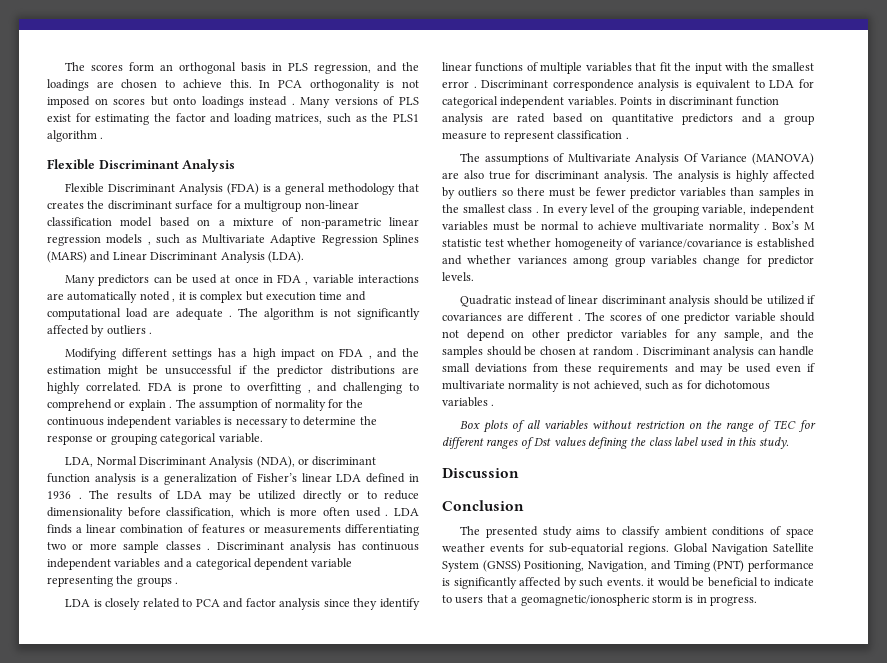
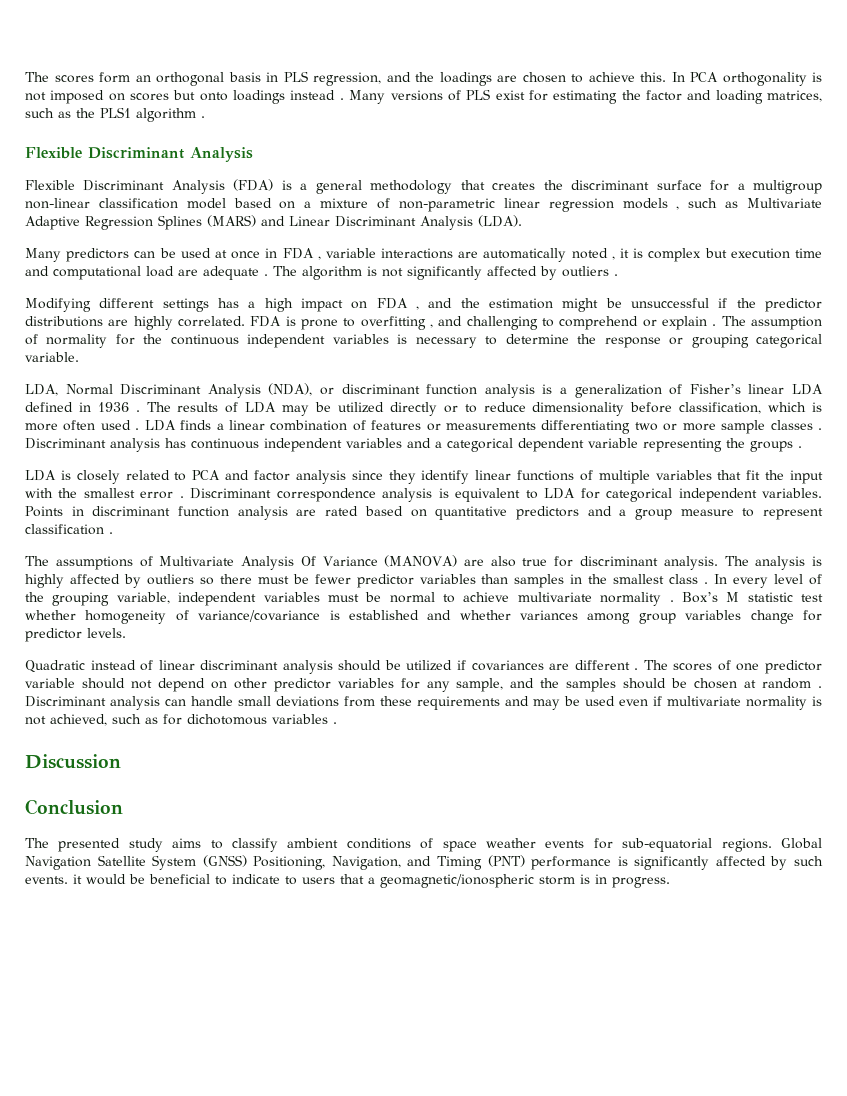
[460,420,816,433] [442,437,789,449] // Box plots of all variables without restriction on the range of TEC for different ranges of Dst values defining the class label used in this study. -> (337, 723) none

